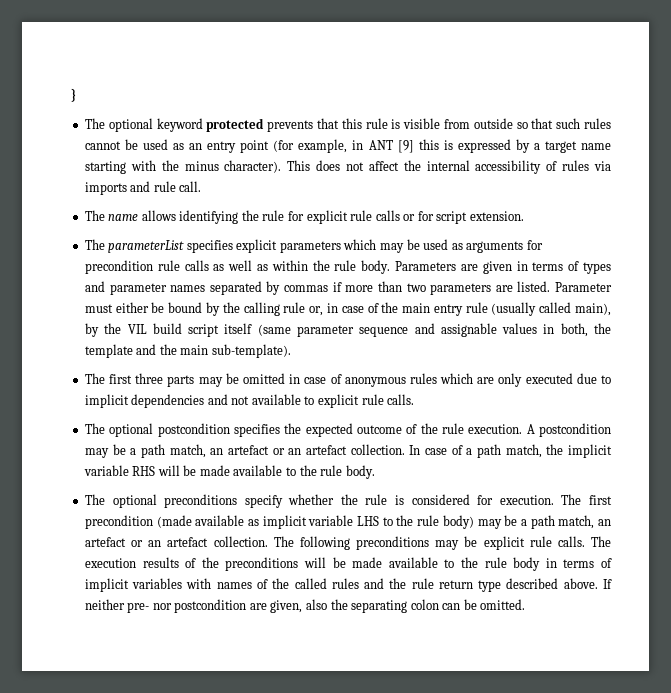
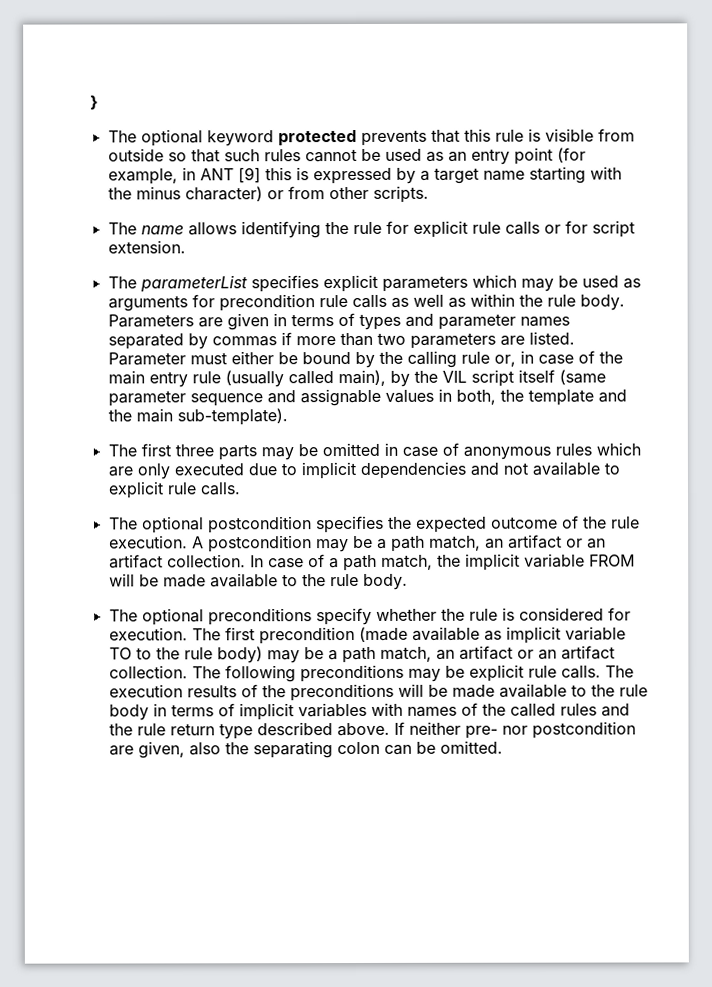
[224,160,611,174] [84,181,202,195] character). This does not affect the internal accessibility of rules via imports and rule call. -> [184,185,429,203] character) or from other scripts.
[152,323,182,334] build -> (467, 376) none
[227,445,347,455] artefact or an artefact -> [507,534,606,549] [108,554,163,569] artifact or an artifact
[132,466,156,476] RHS -> [588,554,635,567] FROM
[357,516,380,526] LHS -> [108,647,132,660] TO
[84,537,209,547] artefact or an artefact -> [458,645,615,660] artifact or an artifact

